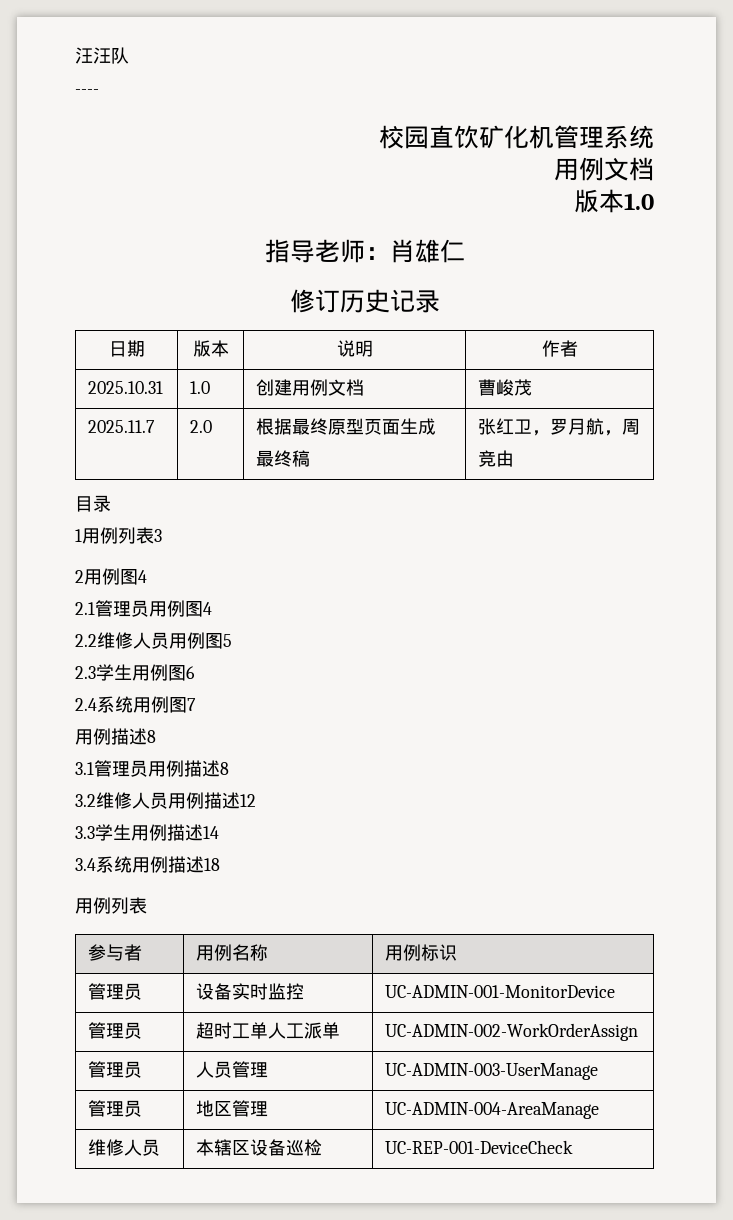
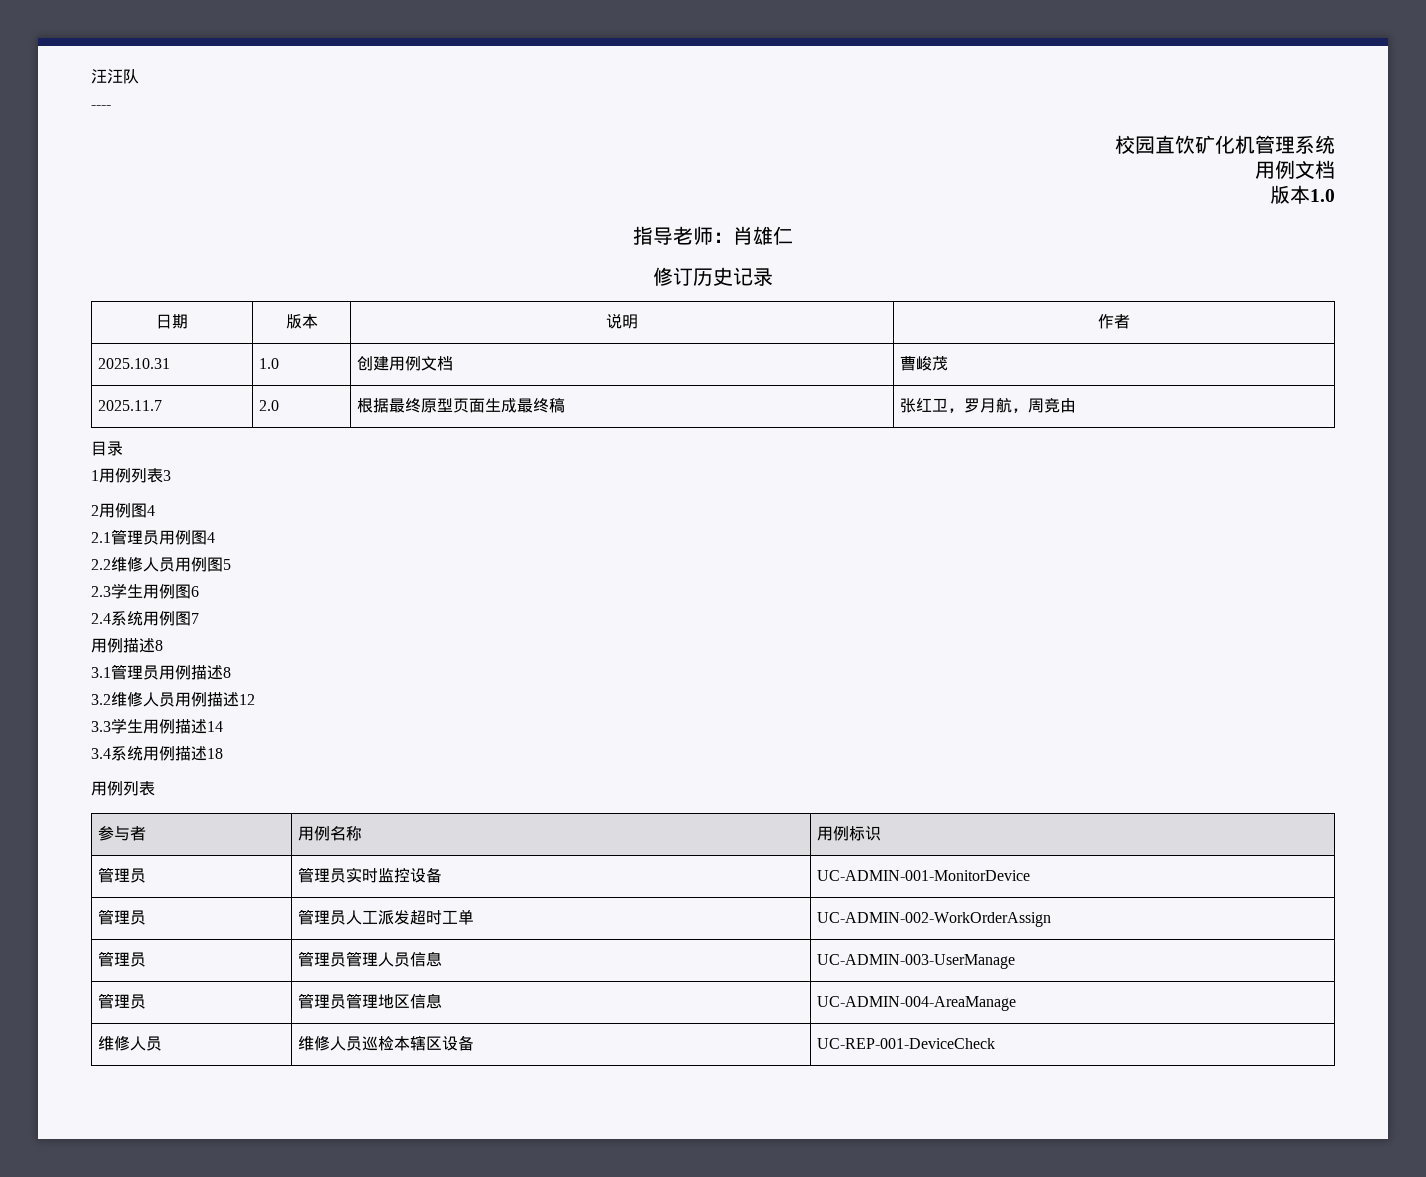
[196,983,233,1000] 设备 -> [297,867,346,883] 管理员
(305, 991) none -> [409,867,442,883] 设备
(143, 1030) none -> [297,909,410,925] 管理员人工派发
[268,1022,341,1039] 人工派单 -> (474, 917) none
[196,1061,269,1078] 人员管理 -> [297,951,442,967] 管理员管理人员信息
[196,1100,269,1117] 地区管理 -> [297,993,442,1009] 管理员管理地区信息
(161, 1147) none -> [297,1035,394,1051] 维修人员巡检
[286,1139,323,1156] 巡检 -> (474, 1043) none

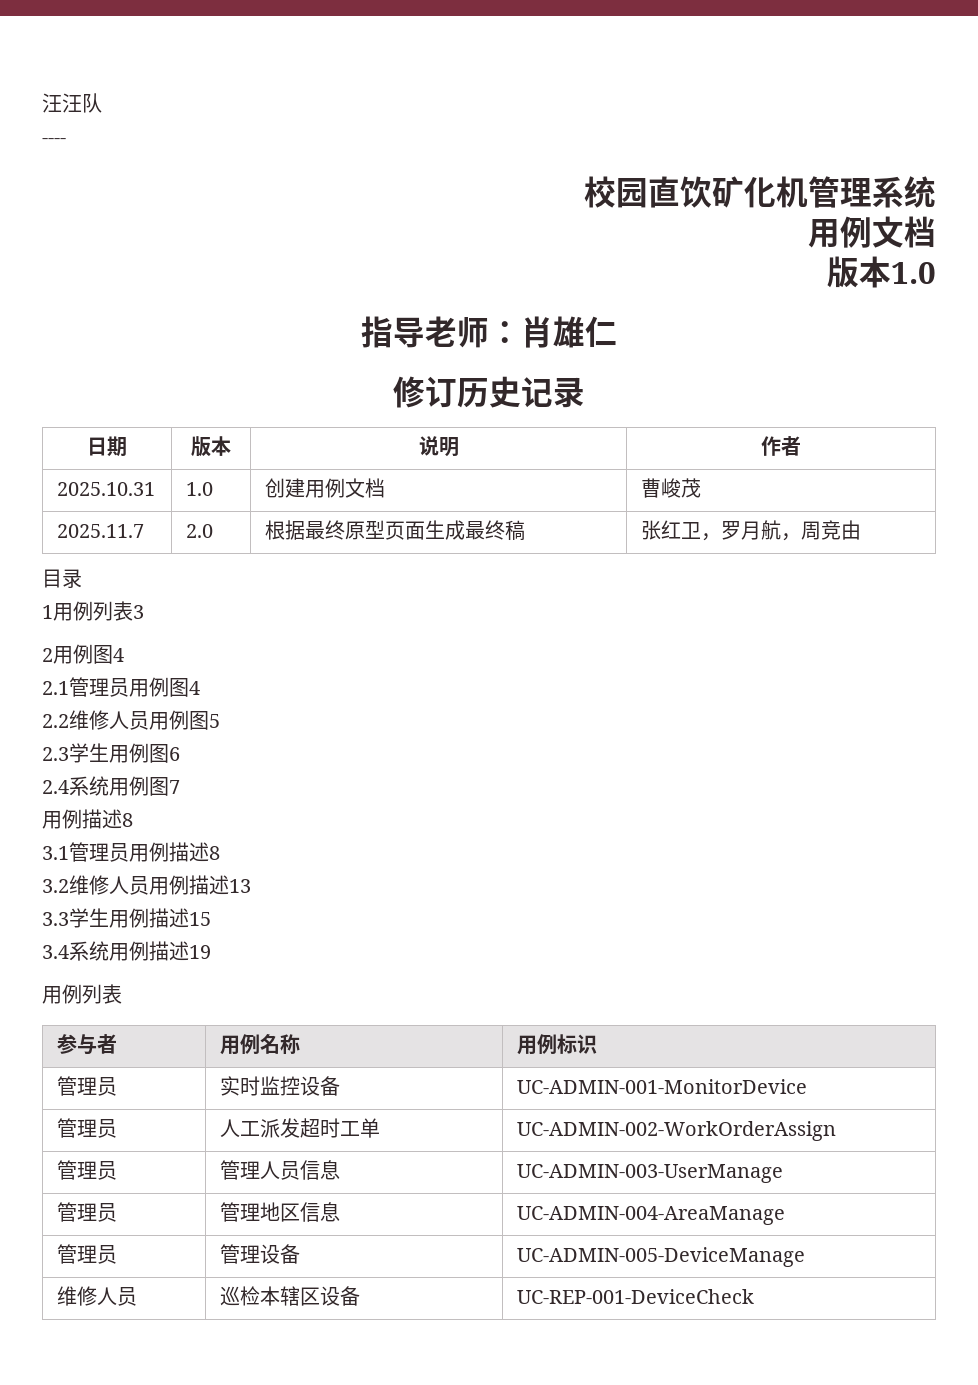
[239,694,255,705] 12 -> [229,879,251,893] 13
[207,721,223,732] 14 -> [189,912,211,926] 15
[207,748,223,759] 18 -> [189,945,211,959] 19
[297,867,346,883] 管理员 -> (118, 1086) none
[297,909,346,925] 管理员 -> (118, 1128) none
[329,951,378,967] 员管理 -> (261, 1170) none
[329,993,378,1009] 员管理 -> (261, 1212) none
(1016, 1003) none -> [57,1244,118,1264] [220,1244,301,1264] [517,1247,806,1267] // 管理员 | 管理设备 | UC-ADMIN-005-DeviceManage
[297,1035,362,1051] 维修人员 -> (138, 1296) none

